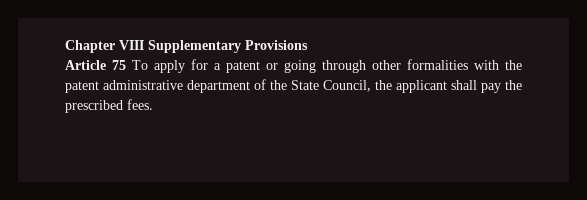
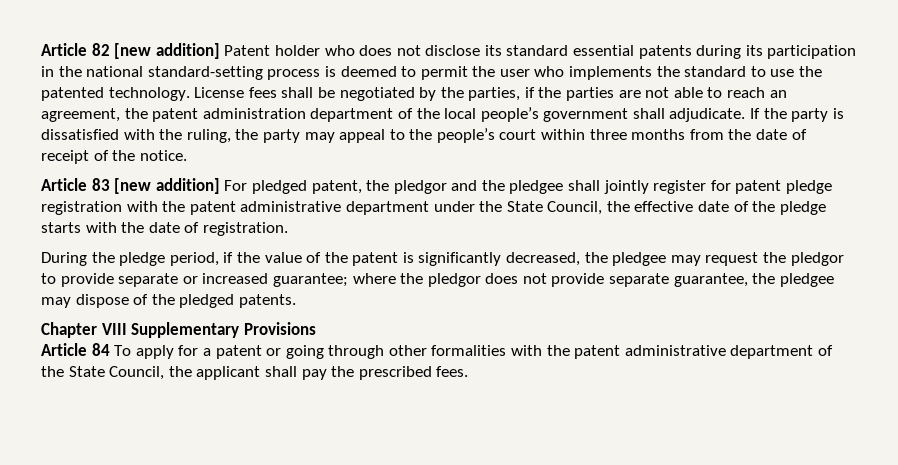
(65, 46) none -> [41,43,857,59] [41,66,823,80] [41,87,787,101] [41,107,844,122] [41,128,807,143] [41,150,187,164] [41,178,833,194] [41,201,826,215] [41,222,288,236] [41,252,844,266] [41,273,834,287] [41,294,296,308] Article 82 [new addition] Patent holder who does not disclose its standard essential patents during its participation in the national standard-setting process is deemed to permit the user who implements the standard to use the patented technology. License fees shall be negotiated by the parties, if the parties are not able to reach an agreement, the patent administration department of the local people’s government shall adjudicate. If the party is dissatisfied with the ruling, the party may appeal to the people’s court within three months from the date of receipt of the notice. // Article 83 [new addition] For pledged patent, the pledgor and the pledgee shall jointly register for patent pledge registration with the patent administrative department under the State Council, the effective date of the pledge starts with the date of registration. // During the pledge period, if the value of the patent is significantly decreased, the pledgee may request the pledgor to provide separate or increased guarantee; where the pledgor does not provide separate guarantee, the pledgee may dispose of the pledged patents. //
[112,60,126,70] 75 -> [91,343,110,356] 84

